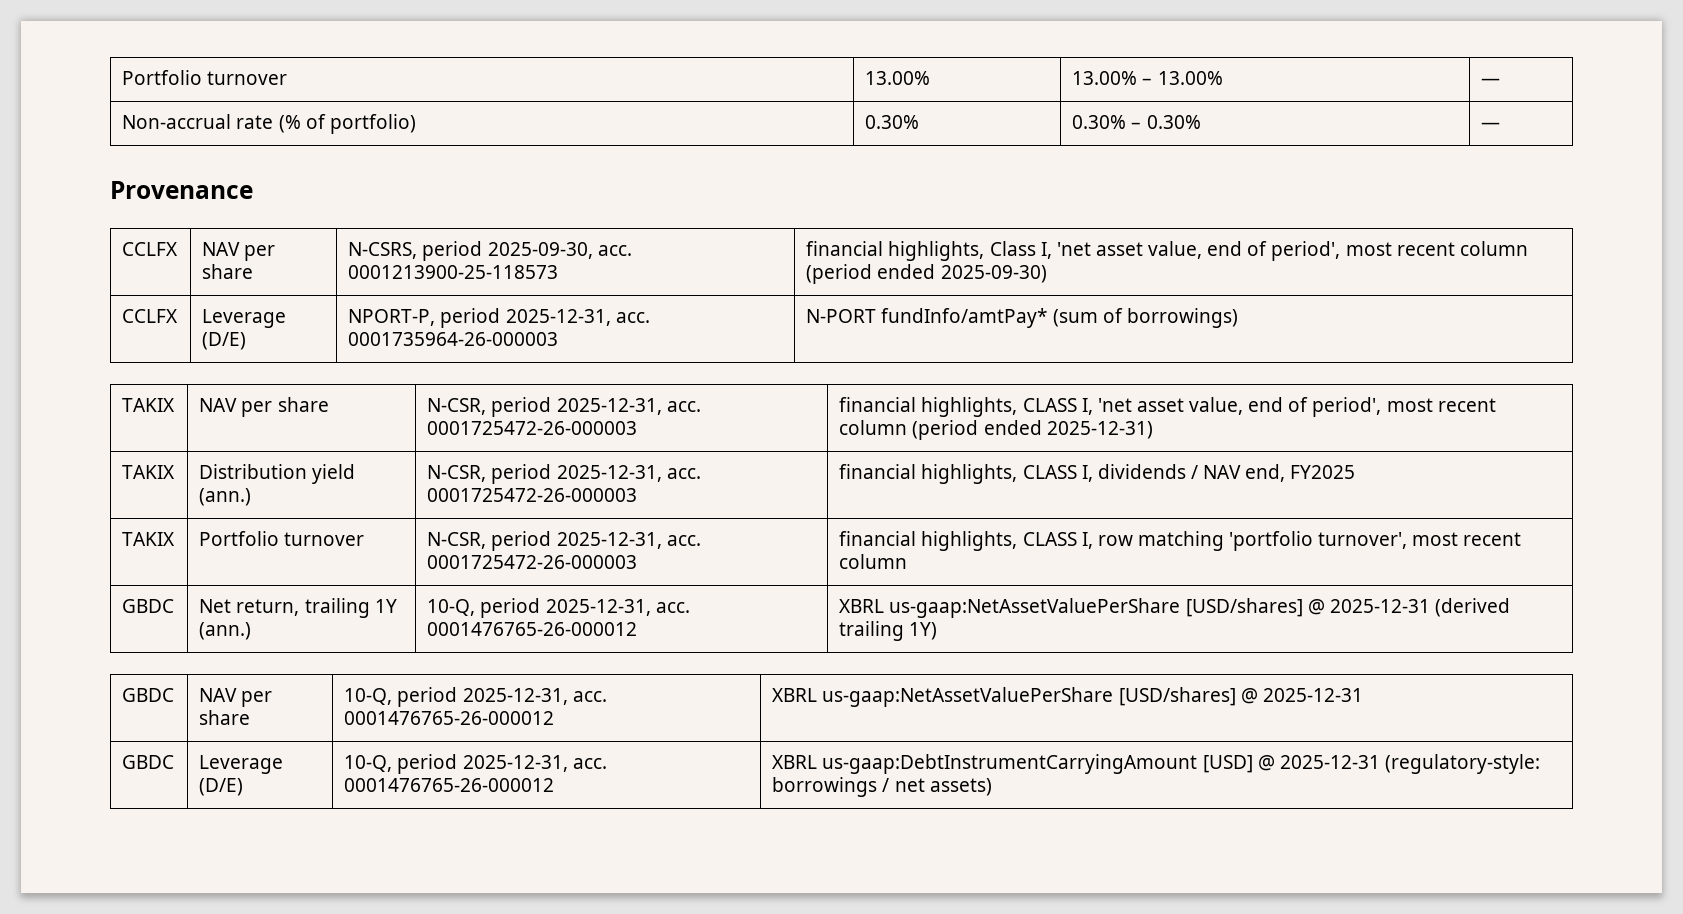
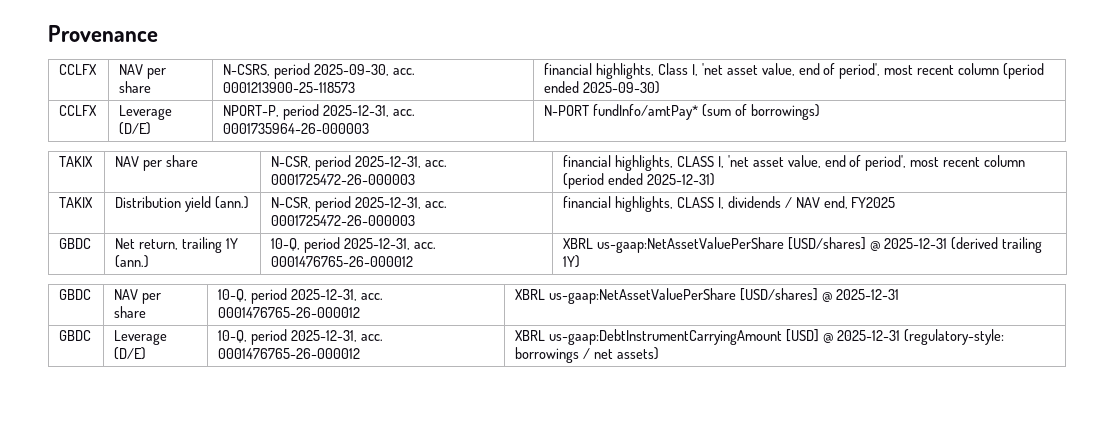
[122,70,288,85] [865,71,931,85] [1072,71,1223,85] [1481,78,1501,85] [122,114,416,134] [865,115,920,129] [1072,115,1201,129] [1481,122,1501,129] Portfolio turnover | 13.00% | 13.00% – 13.00% | — // Non-accrual rate (% of portfolio) | 0.30% | 0.30% – 0.30% | — // -> (48, 33) none
[122,532,176,546] [199,531,365,546] [427,531,701,551] [427,555,638,569] [839,531,1522,551] [839,554,908,569] // TAKIX | Portfolio turnover | N-CSR, period 2025-12-31, acc. 0001725472-26-000003 | financial highlights, CLASS I, row matching 'portfolio turnover', most recent column -> (896, 202) none

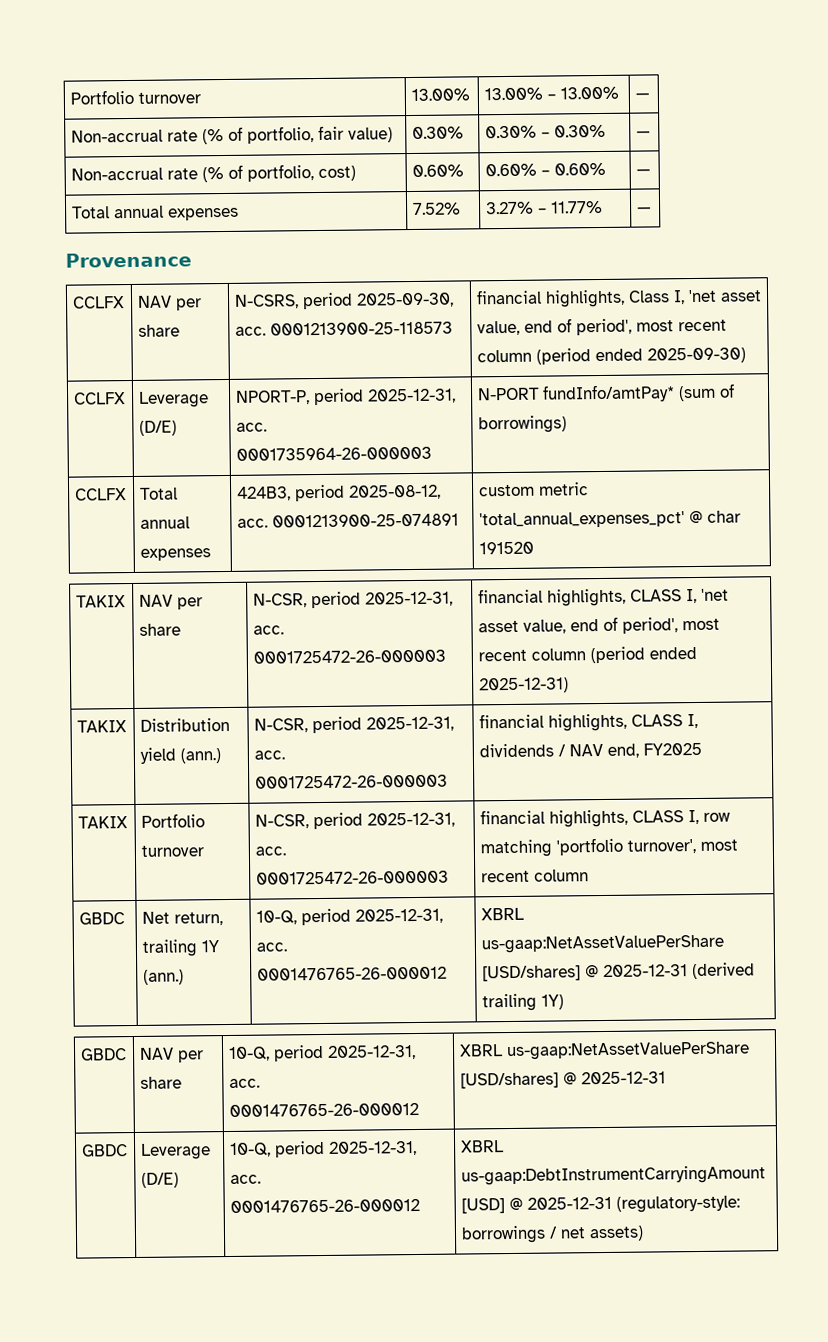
(48, 33) none -> [69,89,201,105] [410,88,470,102] [483,86,619,101] [634,92,650,99] [70,125,393,145] [411,126,464,139] [484,124,606,139] [635,130,651,137] [70,164,356,183] [411,164,464,177] [484,162,606,177] [635,168,651,175] [71,205,239,221] [412,202,461,215] [485,200,603,215] [636,206,652,213] Portfolio turnover | 13.00% | 13.00% – 13.00% | — // Non-accrual rate (% of portfolio, fair value) | 0.30% | 0.30% – 0.30% | — // Non-accrual rate (% of portfolio, cost) | 0.60% | 0.60% – 0.60% | — // Total annual expenses | 7.52% | 3.27% – 11.77% | — //
(820, 112) none -> [74,488,127,501] [139,487,178,500] [139,516,190,529] [139,548,211,561] [236,484,441,502] [236,513,459,528] [478,482,589,497] [478,510,741,529] [478,541,534,555] // CCLFX | Total annual expenses | 424B3, period 2025-08-12, acc. 0001213900-25-074891 | custom metric 'total_annual_expenses_pct' @ char 191520
(896, 202) none -> [77,816,128,829] [140,813,205,828] [140,845,204,857] [254,812,455,830] [254,846,286,856] [255,870,449,885] [479,809,731,828] [479,837,738,858] [480,869,589,883] // TAKIX | Portfolio turnover | N-CSR, period 2025-12-31, acc. 0001725472-26-000003 | financial highlights, CLASS I, row matching 'portfolio turnover', most recent column

